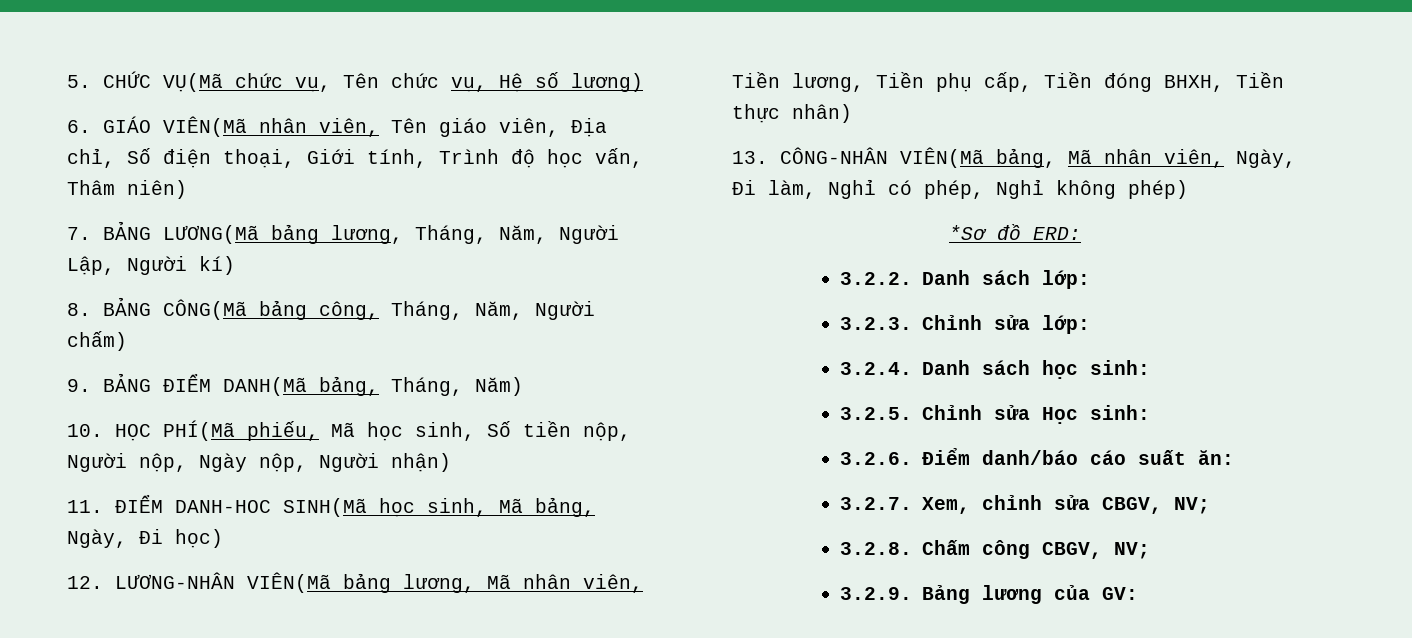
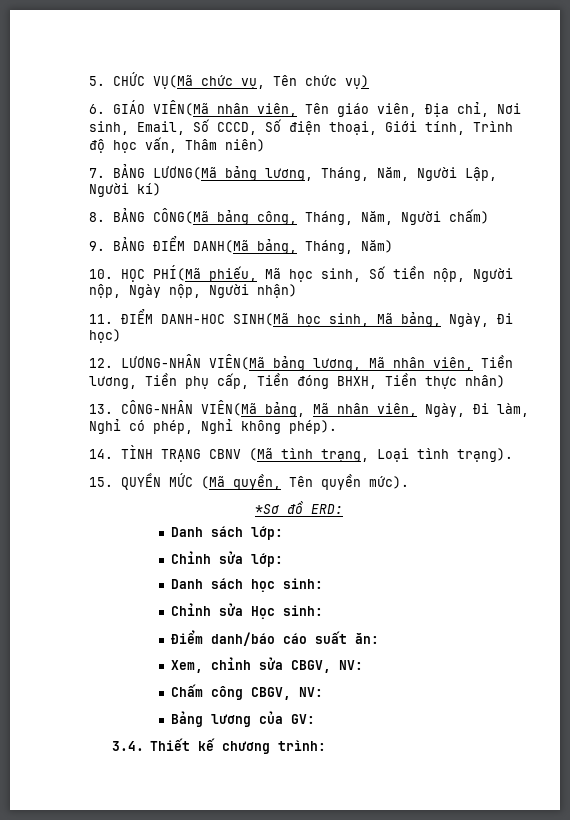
[450,72,643,92] vụ, Hệ số lương) -> [345,75,370,89] vụ)
(115, 158) none -> [497,103,522,114] [89,119,258,135] Nơi sinh, Email, Số CCCD,
[1127,180,1188,199] phép) -> [289,420,338,434] [89,445,514,462] [89,473,410,490] phép). // 14. TÌNH TRẠNG CBNV (Mã tình trạng, Loại tình trạng). // 15. QUYỀN MỨC (Mã quyền, Tên quyền mức).
[839,272,912,285] 3.2.2. -> (343, 509) none
[839,317,912,330] 3.2.3. -> (283, 533) none
[839,362,912,375] 3.2.4. -> (283, 560) none
[839,407,912,420] 3.2.5. -> (323, 583) none
[839,452,912,465] 3.2.6. -> (323, 610) none
[839,497,912,510] 3.2.7. -> (379, 638) none
[1173,497,1210,514] [839,542,912,555] NV; // 3.2.8. -> [338,660,363,670] NV: //
[1113,542,1150,559] [839,587,912,600] NV; // 3.2.9. -> [298,687,323,697] NV: //
(1138, 593) none -> [111,738,327,754] // 3.4. Thiết kế chương trình:

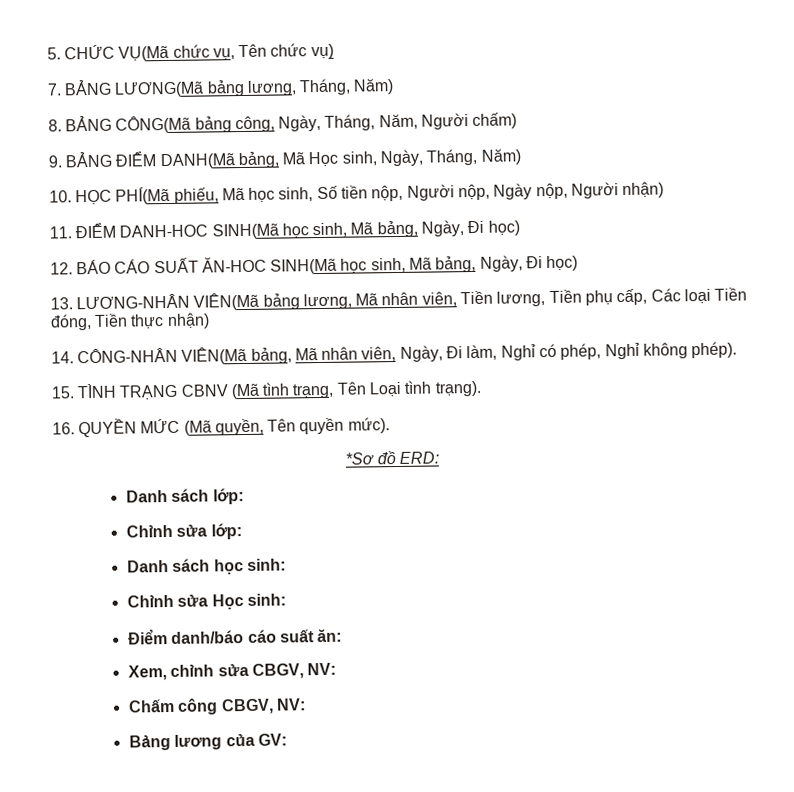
[89,100,522,117] [89,119,514,135] [89,137,266,153] // 6. GIÁO VIÊN(Mã nhân viên, Tên giáo viên, Địa chỉ, Nơi sinh, Email, Số CCCD, Số điện thoại, Giới tính, Trình độ học vấn, Thâm niên) -> (334, 51) none
[377,167,498,181] [89,183,162,197] Năm, Người Lập, Người kí) -> [353,78,395,95] Năm)
(298, 218) none -> [278,114,322,132] Ngày,
(298, 246) none -> [282,149,424,168] Mã Học sinh, Ngày,
(114, 363) none -> [75,255,579,275] [49,297,73,310] BÁO CÁO SUẤT ĂN-HOC SINH(Mã học sinh, Mã bảng, Ngày, Đi học) // 13.
[257,373,506,389] [89,404,114,414] Tiền đóng BHXH, Tiền thực nhân) // 13. -> [650,287,748,305] [49,312,210,331] [50,351,74,364] Các loại Tiền đóng, Tiền thực nhận) // 14.
[89,449,114,459] 14. -> [50,386,75,399] 15.
(370, 455) none -> [336,381,366,395] Tên
[89,477,114,487] 15. -> [51,422,75,435] 16.
[111,738,327,754] // 3.4. Thiết kế chương trình: -> (287, 739) none

